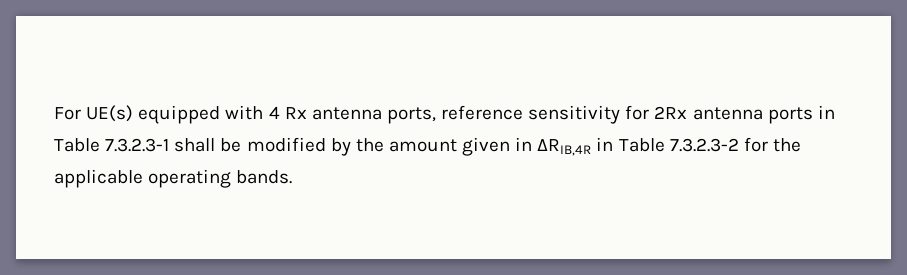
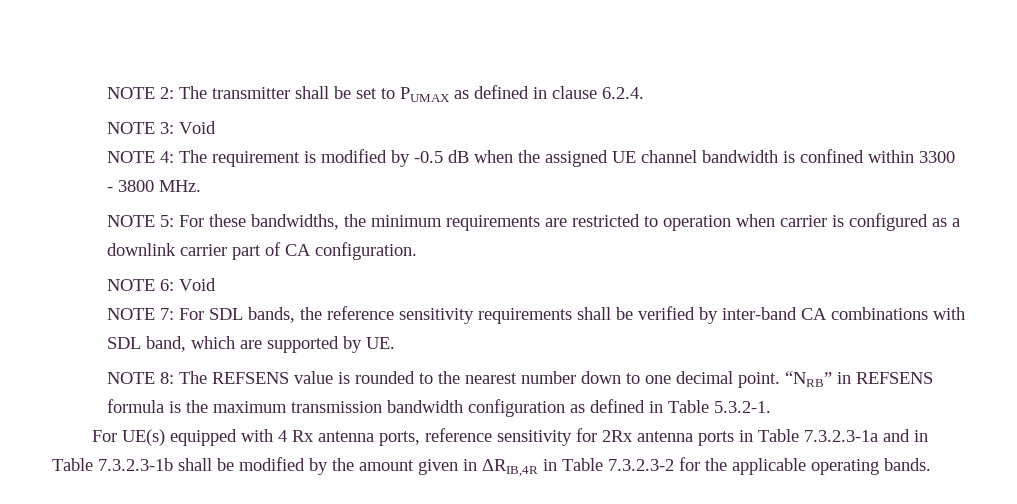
(54, 113) none -> [106,85,644,102] [106,121,216,134] [106,149,955,167] [106,180,201,192] [106,213,960,231] [106,242,417,260] [106,278,216,291] [106,306,965,324] [106,336,395,353] [106,371,933,388] [106,399,771,417] NOTE 2: The transmitter shall be set to PUMAX as defined in clause 6.2.4. // NOTE 3: Void // NOTE 4: The requirement is modified by -0.5 dB when the assigned UE channel bandwidth is confined within 3300 - 3800 MHz. // NOTE 5: For these bandwidths, the minimum requirements are restricted to operation when carrier is configured as a downlink carrier part of CA configuration. // NOTE 6: Void // NOTE 7: For SDL bands, the reference sensitivity requirements shall be verified by inter-band CA combinations with SDL band, which are supported by UE. // NOTE 8: The REFSENS value is rounded to the nearest number down to one decimal point. “NRB” in REFSENS formula is the maximum transmission bandwidth configuration as defined in Table 5.3.2-1. //
[105,138,170,152] 7.3.2.3-1 -> [804,429,929,442] [52,458,173,471] 7.3.2.3-1a and in Table 7.3.2.3-1b

